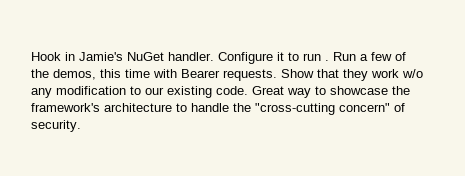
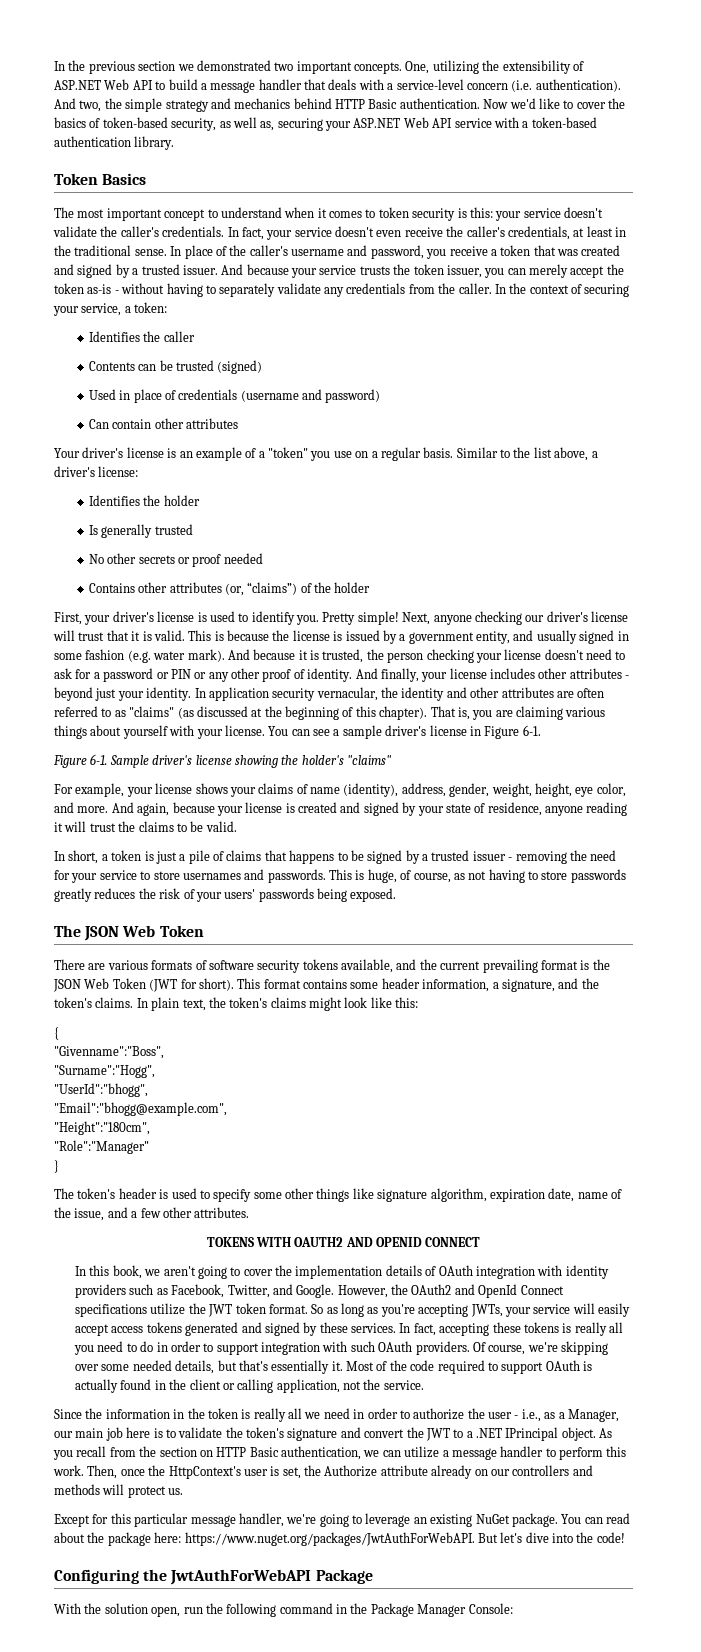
[31,52,406,64] [31,69,423,81] [31,86,410,98] [31,103,405,115] [31,120,81,132] Hook in Jamie's NuGet handler. Configure it to run . Run a few of the demos, this time with Bearer requests. Show that they work w/o any modification to our existing code. Great way to showcase the framework's architecture to handle the "cross-cutting concern" of security. -> [54,60,584,74] [54,79,621,93] [54,98,625,112] [54,117,597,131] [54,136,175,150] [54,173,147,185] [54,207,603,221] [53,226,626,240] [54,245,621,259] [54,264,624,278] [54,283,630,297] [53,302,168,316] [88,331,195,342] [88,360,263,374] [88,389,381,403] [88,418,238,429] [54,447,598,461] [54,466,139,477] [88,495,200,506] [88,524,193,538] [88,553,263,567] [88,582,371,596] [54,611,628,625] [53,630,629,644] [54,649,626,663] [54,668,630,682] [54,687,605,701] [54,706,606,720] [54,725,541,739] [53,754,391,768] [54,783,626,797] [54,802,628,816] [54,821,237,832] [54,850,617,864] [54,869,626,883] [54,888,397,902] [54,925,204,941] [54,959,610,973] [53,978,599,992] [54,997,419,1011] [54,1027,59,1040] [54,1046,164,1059] [54,1065,155,1078] [54,1083,148,1097] [54,1102,227,1116] [54,1121,150,1135] [54,1140,149,1154] [54,1160,59,1173] [54,1188,622,1202] [54,1207,250,1221] [206,1237,481,1247] [75,1265,609,1279] [75,1284,564,1298] [75,1303,631,1317] [75,1322,624,1336] [74,1341,609,1355] [75,1360,593,1374] [75,1379,424,1393] [54,1408,619,1422] [54,1427,613,1441] [53,1446,627,1460] [53,1465,593,1479] [54,1484,184,1498] [54,1513,630,1527] [54,1532,625,1546] [54,1569,373,1585] [54,1603,513,1617] In the previous section we demonstrated two important concepts. One, utilizing the extensibility of ASP.NET Web API to build a message handler that deals with a service-level concern (i.e. authentication). And two, the simple strategy and mechanics behind HTTP Basic authentication. Now we'd like to cover the basics of token-based security, as well as, securing your ASP.NET Web API service with a token-based authentication library. // Token Basics // The most important concept to understand when it comes to token security is this: your service doesn't validate the caller's credentials. In fact, your service doesn't even receive the caller's credentials, at least in the traditional sense. In place of the caller's username and password, you receive a token that was created and signed by a trusted issuer. And because your service trusts the token issuer, you can merely accept the token as-is - without having to separately validate any credentials from the caller. In the context of securing your service, a token: // Identifies the caller // Contents can be trusted (signed) // Used in place of credentials (username and password) // Can contain other attributes // Your driver's license is an example of a "token" you use on a regular basis. Similar to the list above, a driver's license: // Identifies the holder // Is generally trusted // No other secrets or proof needed // Contains other attributes (or, “claims”) of the holder // First, your driver's license is used to identify you. Pretty simple! Next, anyone checking our driver's license will trust that it is valid. This is because the license is issued by a government entity, and usually signed in some fashion (e.g. water mark). And because it is trusted, the person checking your license doesn't need to ask for a password or PIN or any other proof of identity. And finally, your license includes other attributes - beyond just your identity. In application security vernacular, the identity and other attributes are often referred to as "claims" (as discussed at the beginning of this chapter). That is, you are claiming various things about yourself with your license. You can see a sample driver's license in Figure 6-1. // Figure 6-1. Sample driver's license showing the holder's "claims" // For example, your license shows your claims of name (identity), address, gender, weight, height, eye color, and more. And again, because your license is created and signed by your state of residence, anyone reading it will trust the claims to be valid. // In short, a token is just a pile of claims that happens to be signed by a trusted issuer - removing the need for your service to store usernames and passwords. This is huge, of course, as not having to store passwords greatly reduces the risk of your users' passwords being exposed. // The JSON Web Token // There are various formats of software security tokens available, and the current prevailing format is the JSON Web Token (JWT for short). This format contains some header information, a signature, and the token's claims. In plain text, the token's claims might look like this: // { // "Givenname":"Boss", // "Surname":"Hogg", // "UserId":"bhogg", // "Email":"bhogg@example.com", // "Height":"180cm", // "Role":"Manager" // } // The token's header is used to specify some other things like signature algorithm, expiration date, name of the issue, and a few other attributes. // TOKENS WITH OAUTH2 AND OPENID CONNECT // In this book, we aren't going to cover the implementation details of OAuth integration with identity providers such as Facebook, Twitter, and Google. However, the OAuth2 and OpenId Connect specifications utilize the JWT token format. So as long as you're accepting JWTs, your service will easily accept access tokens generated and signed by these services. In fact, accepting these tokens is really all you need to do in order to support integration with such OAuth providers. Of course, we're skipping over some needed details, but that's essentially it. Most of the code required to support OAuth is actually found in the client or calling application, not the service. // Since the information in the token is really all we need in order to authorize the user - i.e., as a Manager, our main job here is to validate the token's signature and convert the JWT to a .NET IPrincipal object. As you recall from the section on HTTP Basic authentication, we can utilize a message handler to perform this work. Then, once the HttpContext's user is set, the Authorize attribute already on our controllers and methods will protect us. // Except for this particular message handler, we're going to leverage an existing NuGet package. You can read about the package here: https://www.nuget.org/packages/JwtAuthForWebAPI. But let's dive into the code! // Configuring the JwtAuthForWebAPI Package // With the solution open, run the following command in the Package Manager Console:

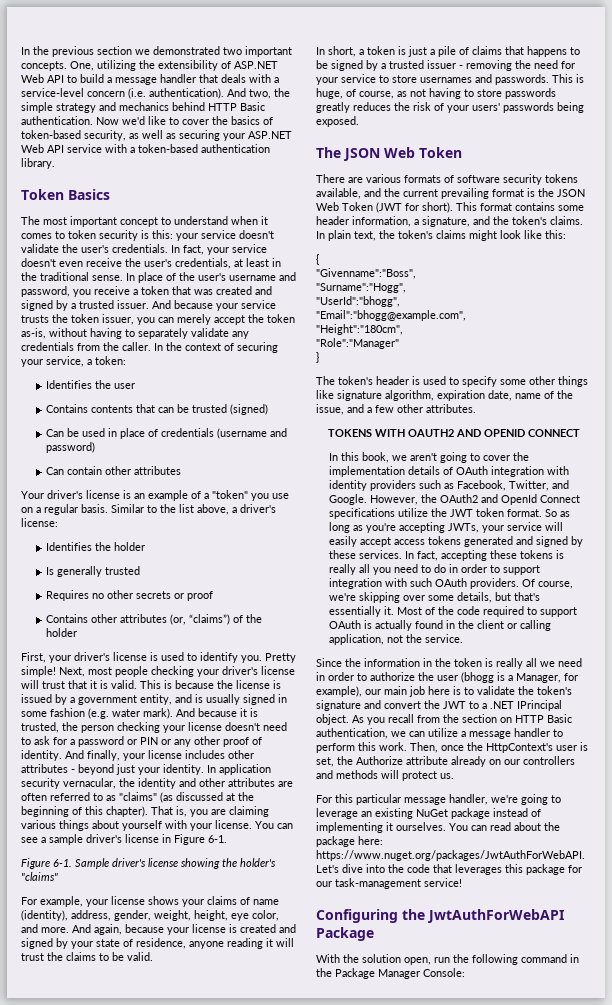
[260,121,275,131] as, -> [166,133,176,139] as
[120,226,159,237] caller's -> [81,245,109,253] user's
[466,226,505,237] caller's -> [144,259,172,267] user's
[249,245,288,256] caller's -> [198,273,226,281] user's
[87,284,119,294] as-is - -> [21,328,46,339] as-is,
[163,331,195,342] [88,361,135,371] caller // Contents -> [114,383,136,389] [46,404,156,413] user // Contains contents that
[88,389,116,400] Used -> [46,428,106,437] Can be used
[88,554,104,564] No -> [46,590,105,601] Requires no
[223,553,263,564] needed -> (214, 596) none
[433,611,545,625] anyone checking our -> [88,666,219,677] most people checking your
(534, 635) none -> [195,694,203,703] is
[132,1360,172,1371] needed -> (455, 598) none
[514,1409,619,1422] - i.e., as a Manager, -> [461,672,578,683] [316,686,362,697] (bhogg is a Manager, for example),
[54,1514,109,1527] Except for -> [316,795,332,803] For
[511,1513,558,1527] package. -> [451,808,541,819] [316,822,446,833] package instead of implementing it ourselves.
[477,1532,523,1543] But let's -> [316,865,339,873] Let's
[596,1532,625,1543] code! -> [407,864,582,875] [316,878,462,889] code that leverages this package for our task-management service!

